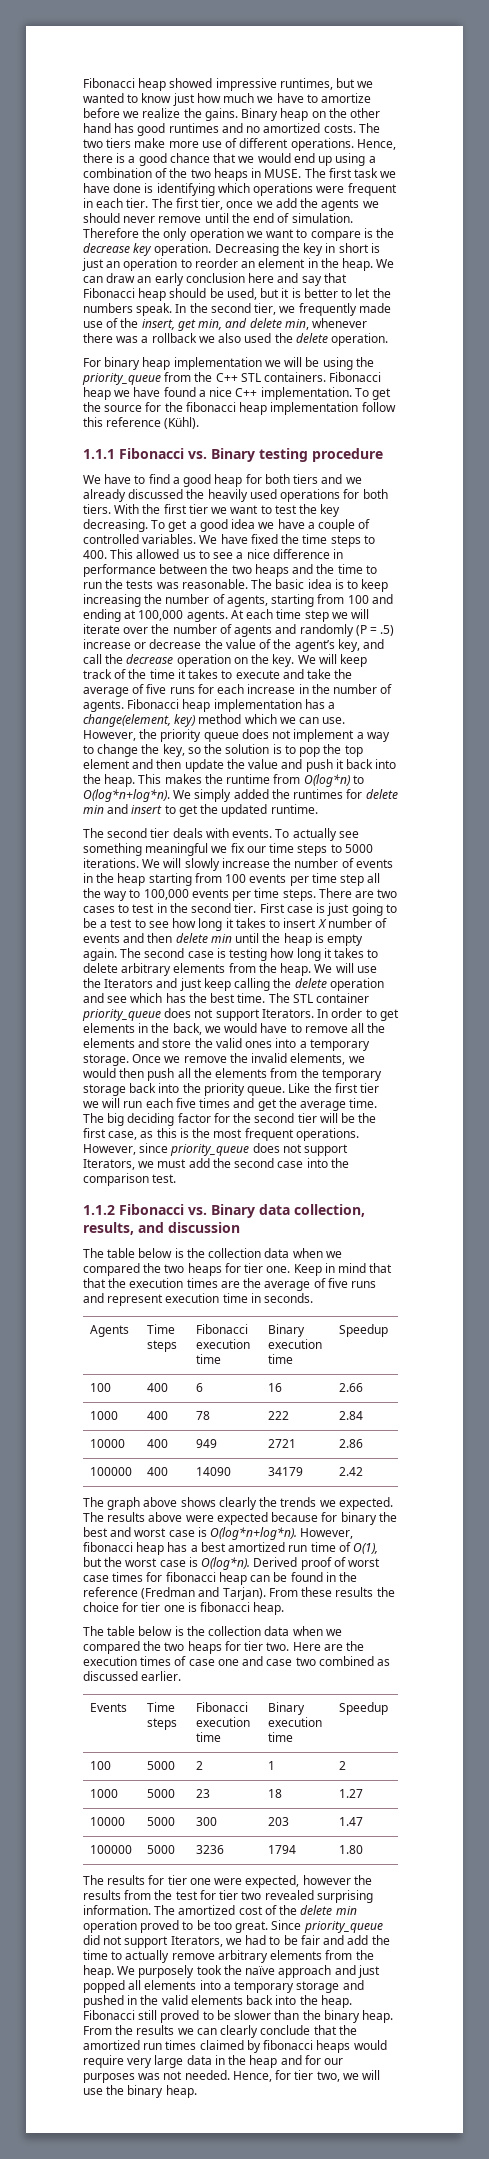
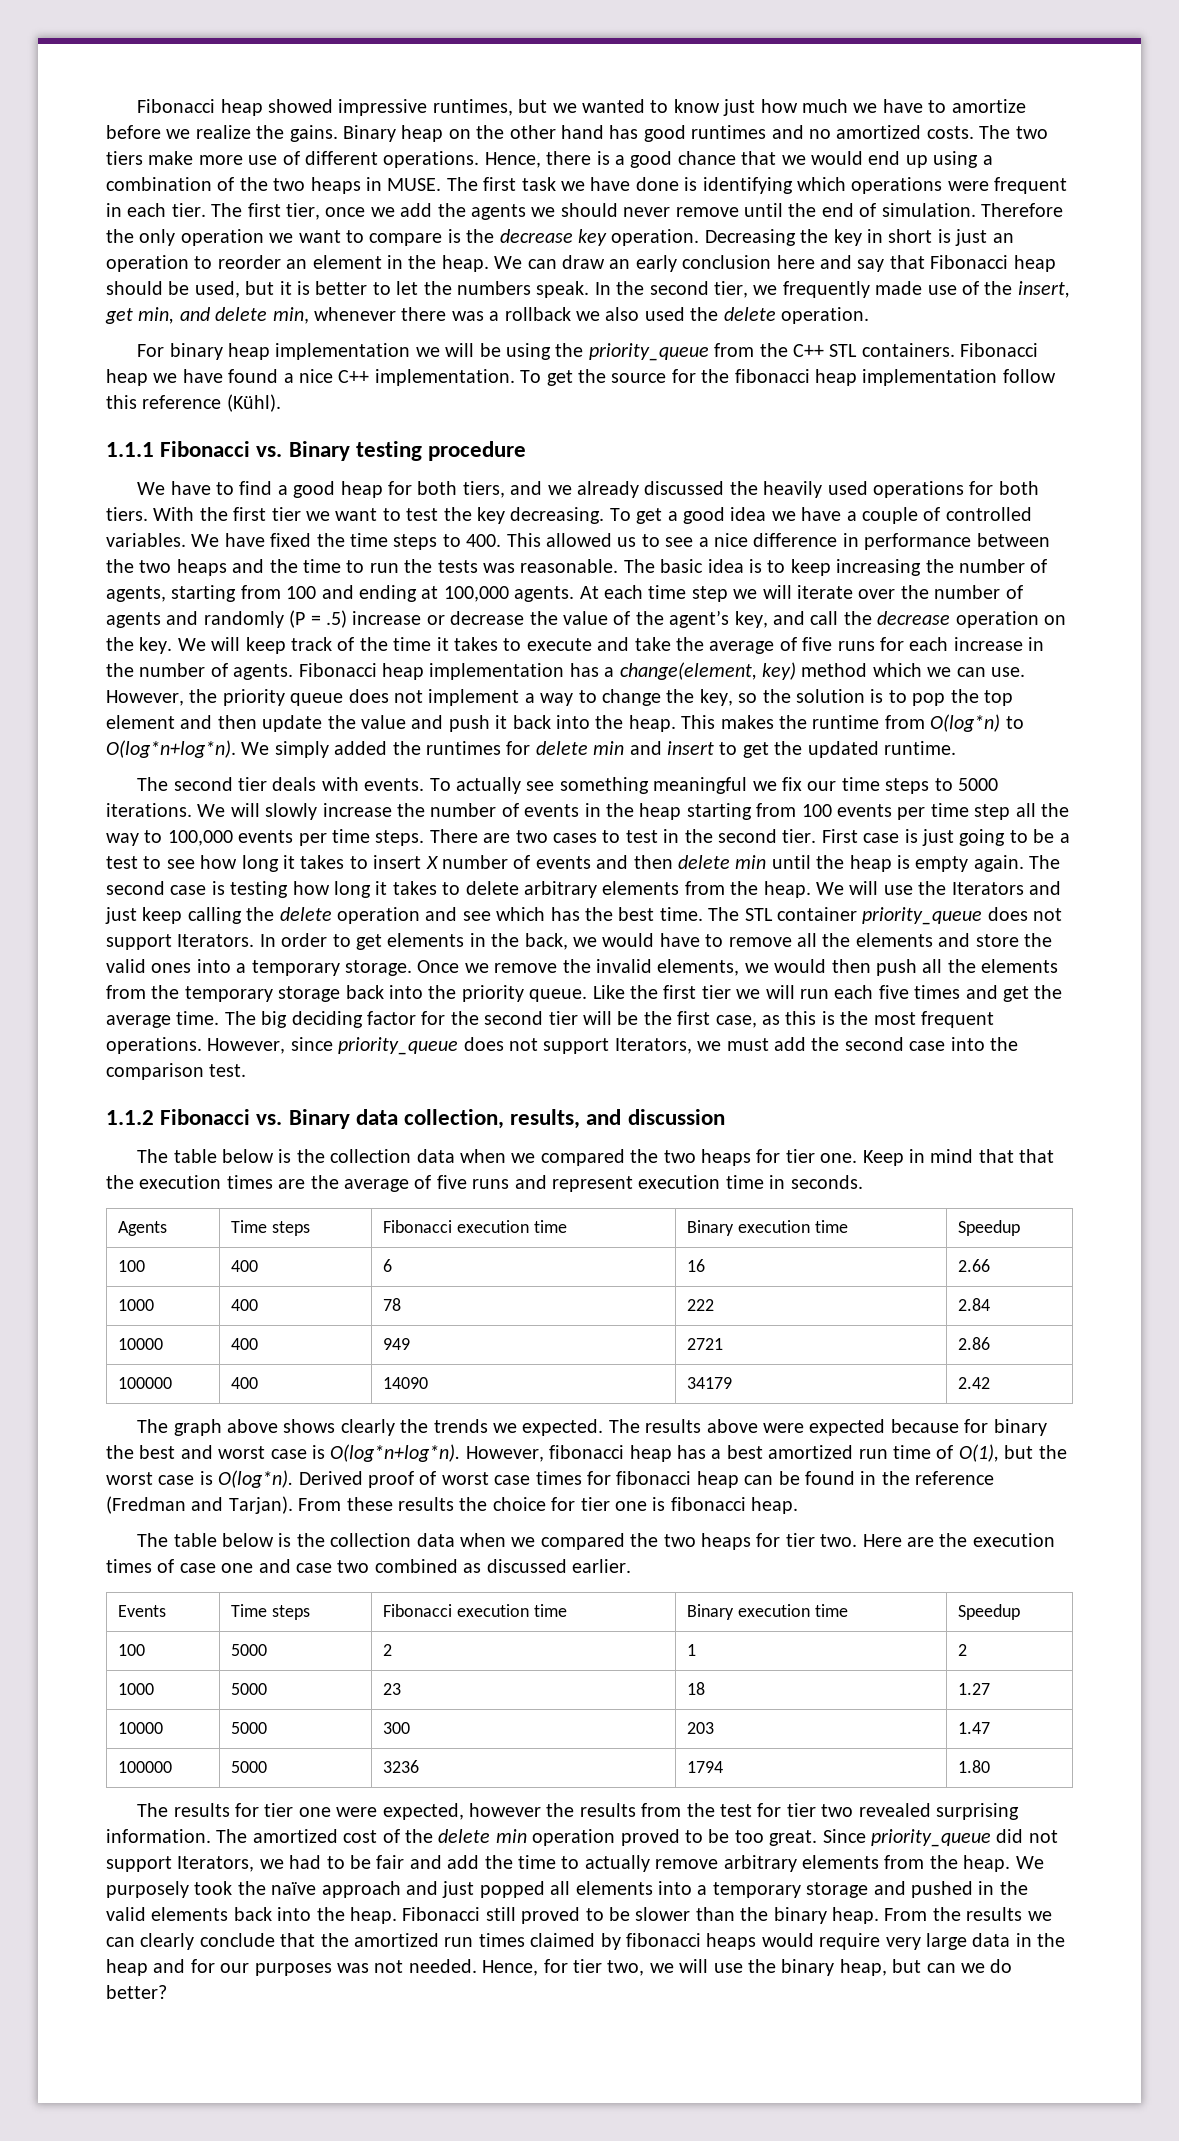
[293,474,319,484] tiers -> [462,481,505,498] tiers,
[165,2085,197,2098] heap. -> [839,1959,1013,1976] [106,1985,167,1999] heap, but can we do better?

